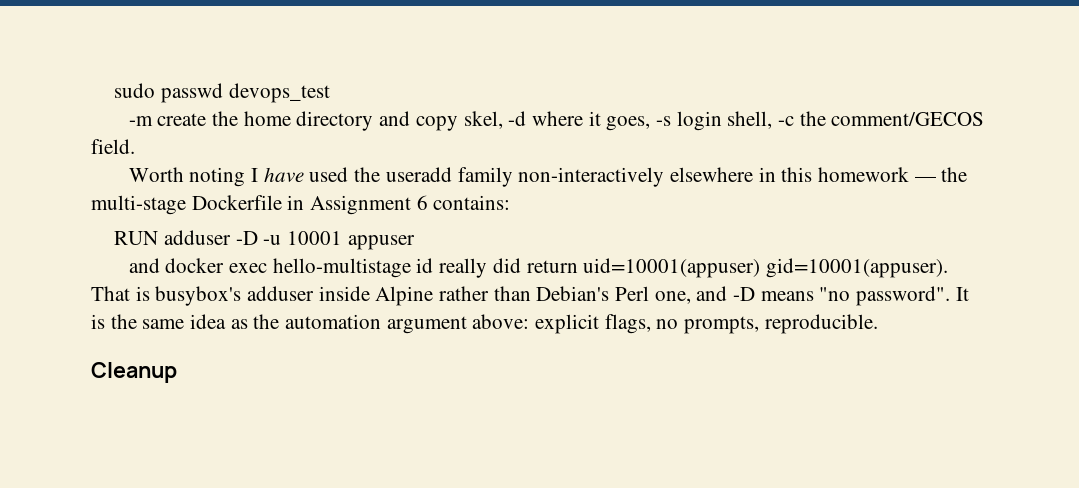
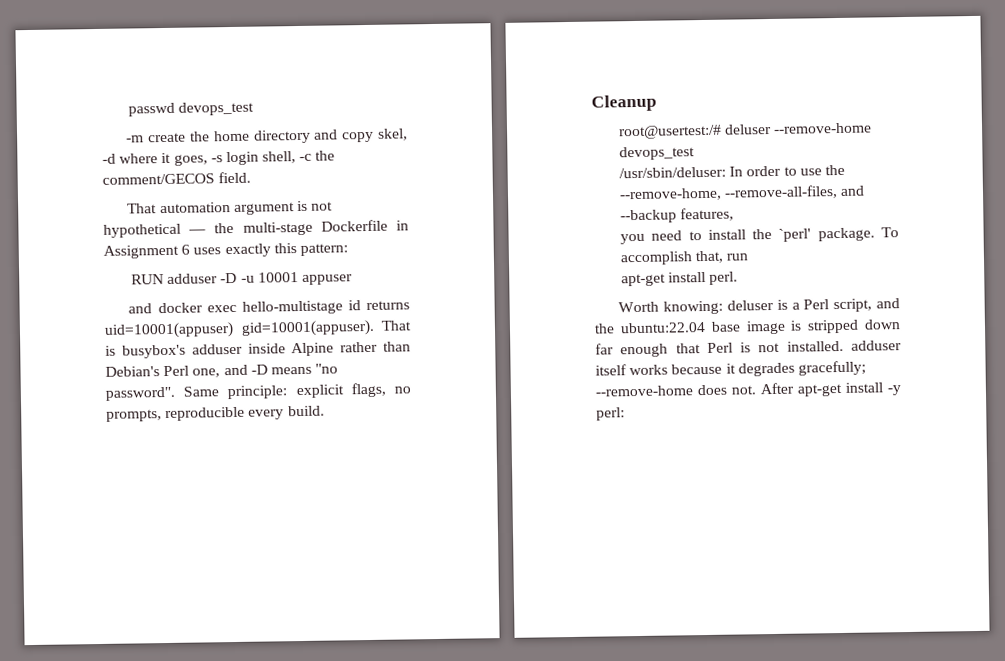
[114,83,156,98] sudo -> (128, 109) none
[128,167,909,187] Worth noting I have used the useradd family non-interactively elsewhere in this homework -> [127,200,334,215] [103,223,181,238] That automation argument is not hypothetical
[433,195,511,210] contains: -> [193,243,348,258] uses exactly this pattern:
[439,258,578,278] really did return -> [366,300,410,311] returns
[955,287,969,301] [91,314,878,334] [91,362,177,383] It is the same idea as the automation argument above: explicit flags, no prompts, reproducible. // Cleanup -> [183,382,411,400] [106,405,325,422] [591,94,657,112] [618,122,873,140] [619,146,696,161] [619,164,845,179] [619,185,866,202] [620,207,735,224] [620,227,899,245] [620,250,749,266] [621,271,739,287] [618,298,900,315] [594,319,901,335] [595,340,902,358] [595,360,866,377] [595,382,902,397] [596,407,625,421] Same principle: explicit flags, no prompts, reproducible every build. // Cleanup // root@usertest:/# deluser --remove-home devops_test // /usr/sbin/deluser: In order to use the --remove-home, --remove-all-files, and --backup features, // you need to install the `perl' package. To accomplish that, run // apt-get install perl. // Worth knowing: deluser is a Perl script, and the ubuntu:22.04 base image is stripped down far enough that Perl is not installed. adduser itself works because it degrades gracefully; --remove-home does not. After apt-get install -y perl:

